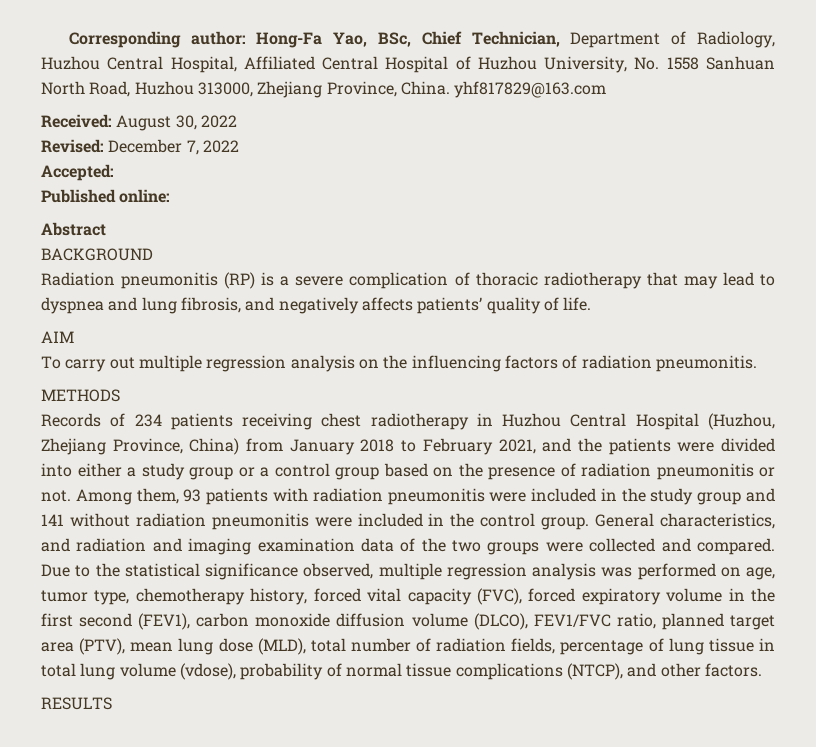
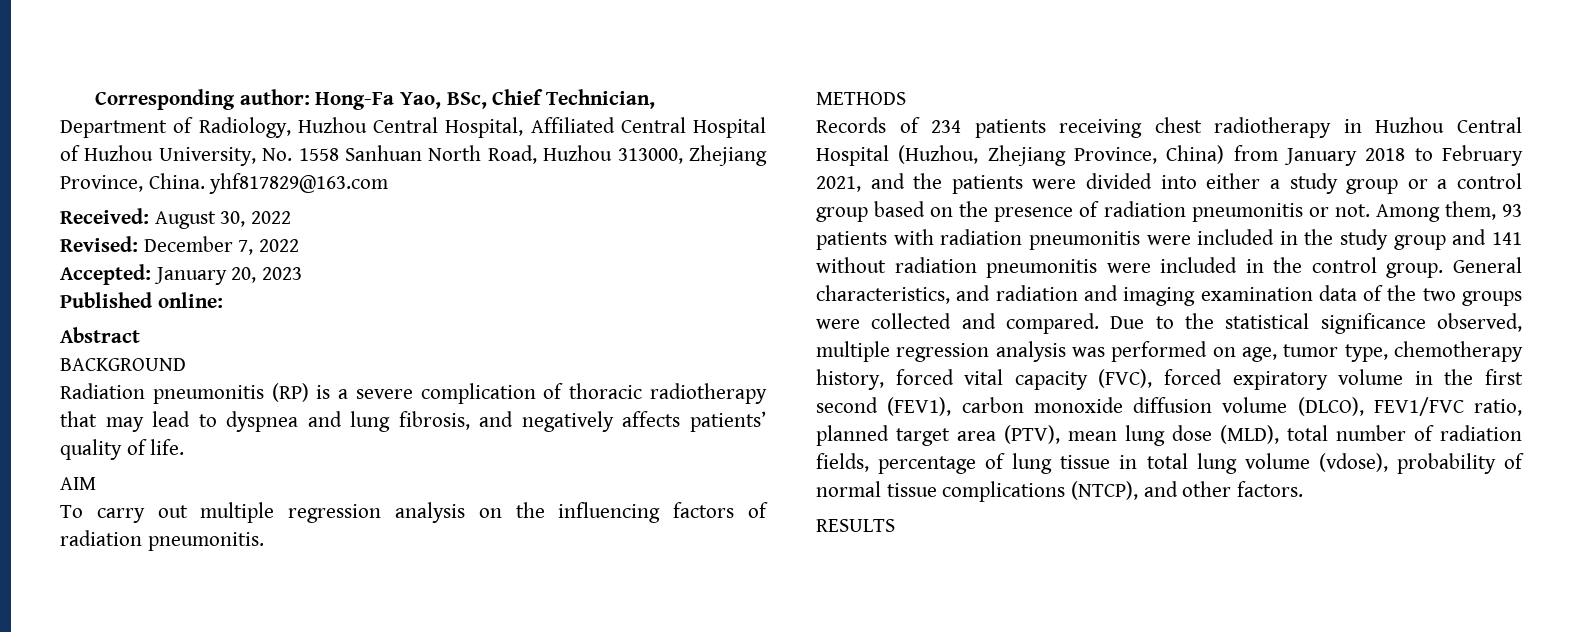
(114, 172) none -> [153,267,303,285] January 20, 2023

